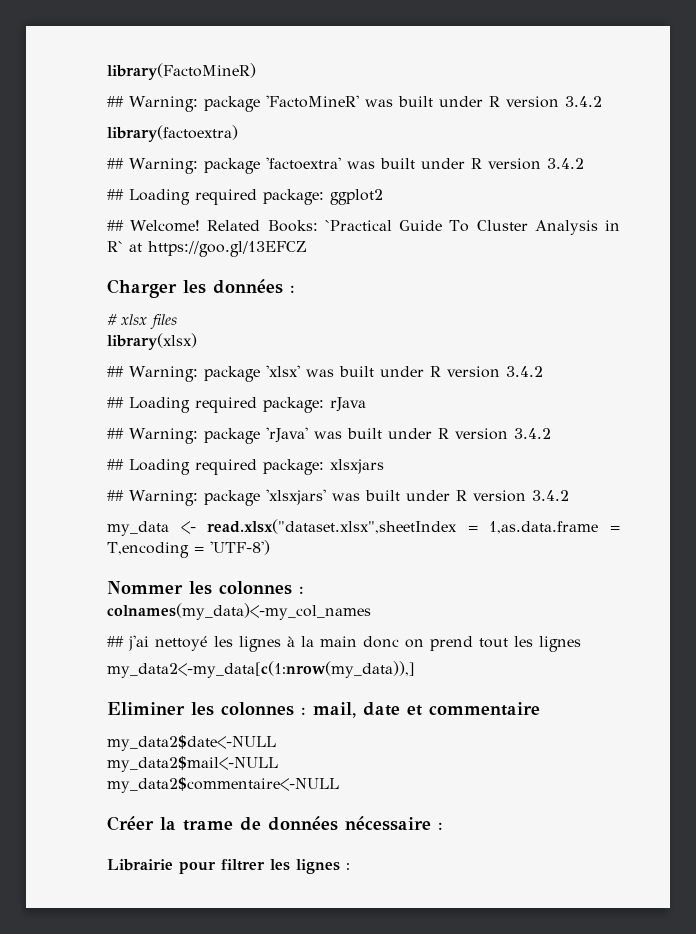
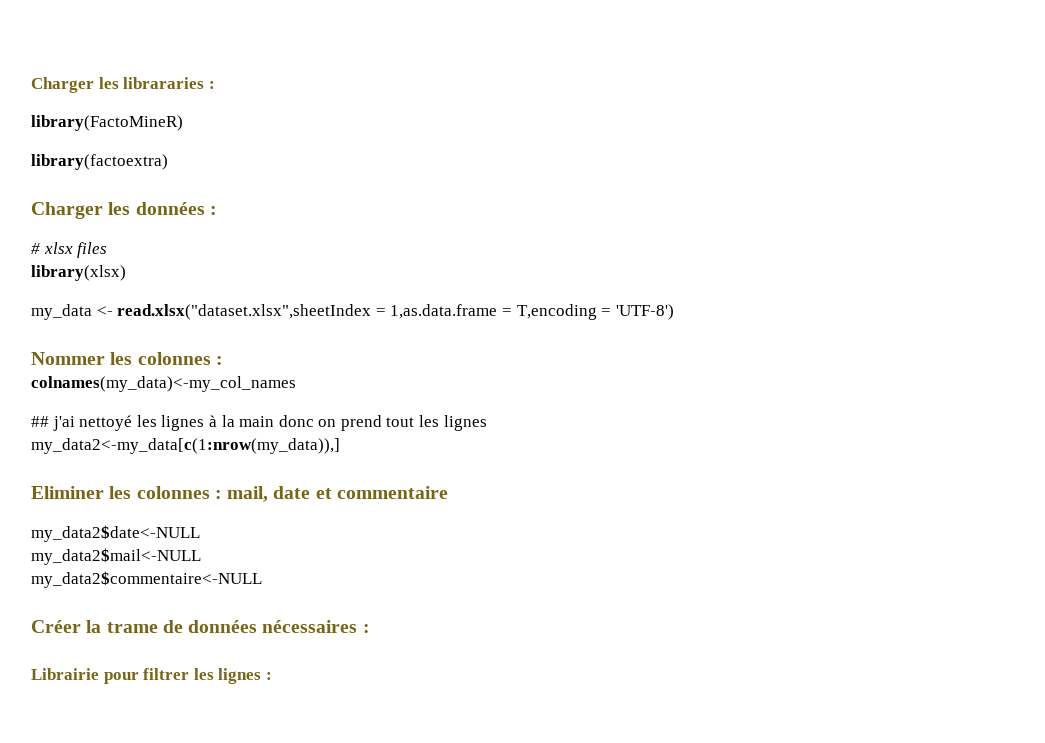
[107,63,256,80] [107,95,602,112] [107,125,238,142] [107,157,584,174] [107,189,383,205] [107,220,621,235] [107,241,307,257] library(FactoMineR) // ## Warning: package 'FactoMineR' was built under R version 3.4.2 // library(factoextra) // ## Warning: package 'factoextra' was built under R version 3.4.2 // ## Loading required package: ggplot2 // ## Welcome! Related Books: `Practical Guide To Cluster Analysis in R` at https://goo.gl/13EFCZ -> [31,77,215,93] [31,115,183,131] [31,154,168,170] Charger les librararies : // library(FactoMineR) // library(factoextra)
[107,365,543,382] [107,397,366,413] [107,427,551,444] [107,459,384,475] [107,489,569,506] // ## Warning: package 'xlsx' was built under R version 3.4.2 // ## Loading required package: rJava // ## Warning: package 'rJava' was built under R version 3.4.2 // ## Loading required package: xlsxjars // ## Warning: package 'xlsxjars' was built under R version 3.4.2 -> (126, 273) none
[345,816,431,831] nécessaire -> [262,620,358,633] nécessaires

